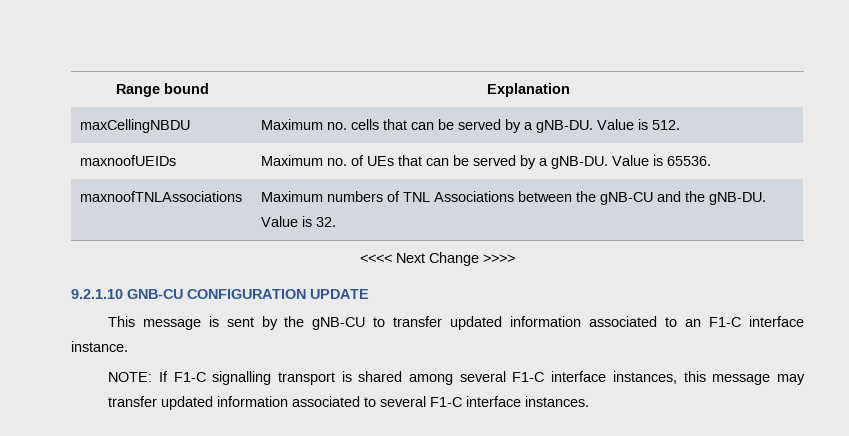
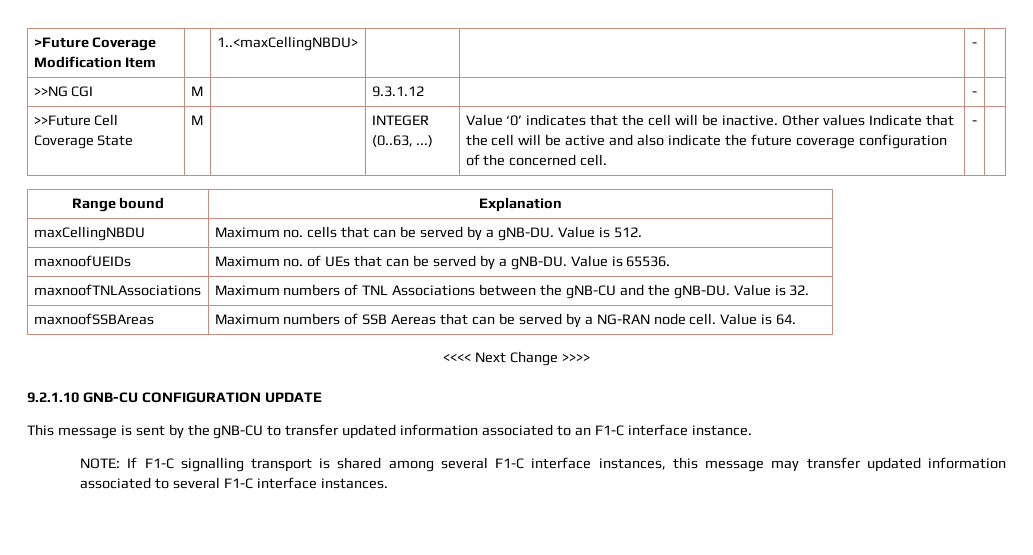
(115, 90) none -> [33,37,157,51] [33,56,157,68] [216,36,358,51] [972,42,977,47] [33,86,94,97] [190,86,203,96] [371,86,424,97] [972,91,977,96] [33,114,119,126] [33,135,134,149] [190,115,203,125] [371,115,429,126] [371,135,434,147] [465,114,954,126] [465,134,947,149] [465,154,608,166] [972,120,977,125] >Future Coverage Modification Item | | 1..<maxCellingNBDU> | | | - | // >>NG CGI | M | | 9.3.1.12 | | - | // >>Future Cell Coverage State | M | | INTEGER (0..63, ...) | Value ‘0’ indicates that the cell will be inactive. Other values Indicate that the cell will be active and also indicate the future coverage configuration of the concerned cell. | - | //
(337, 222) none -> [33,313,154,325] [214,313,797,328] // maxnoofSSBAreas | Maximum numbers of SSB Aereas that can be served by a NG-RAN node cell. Value is 64.

